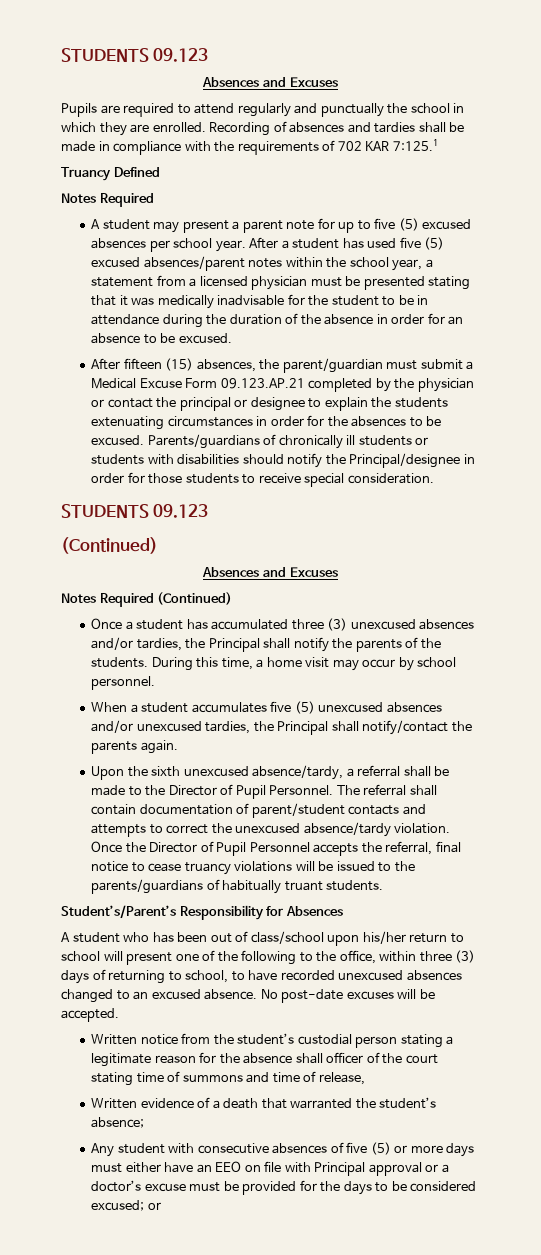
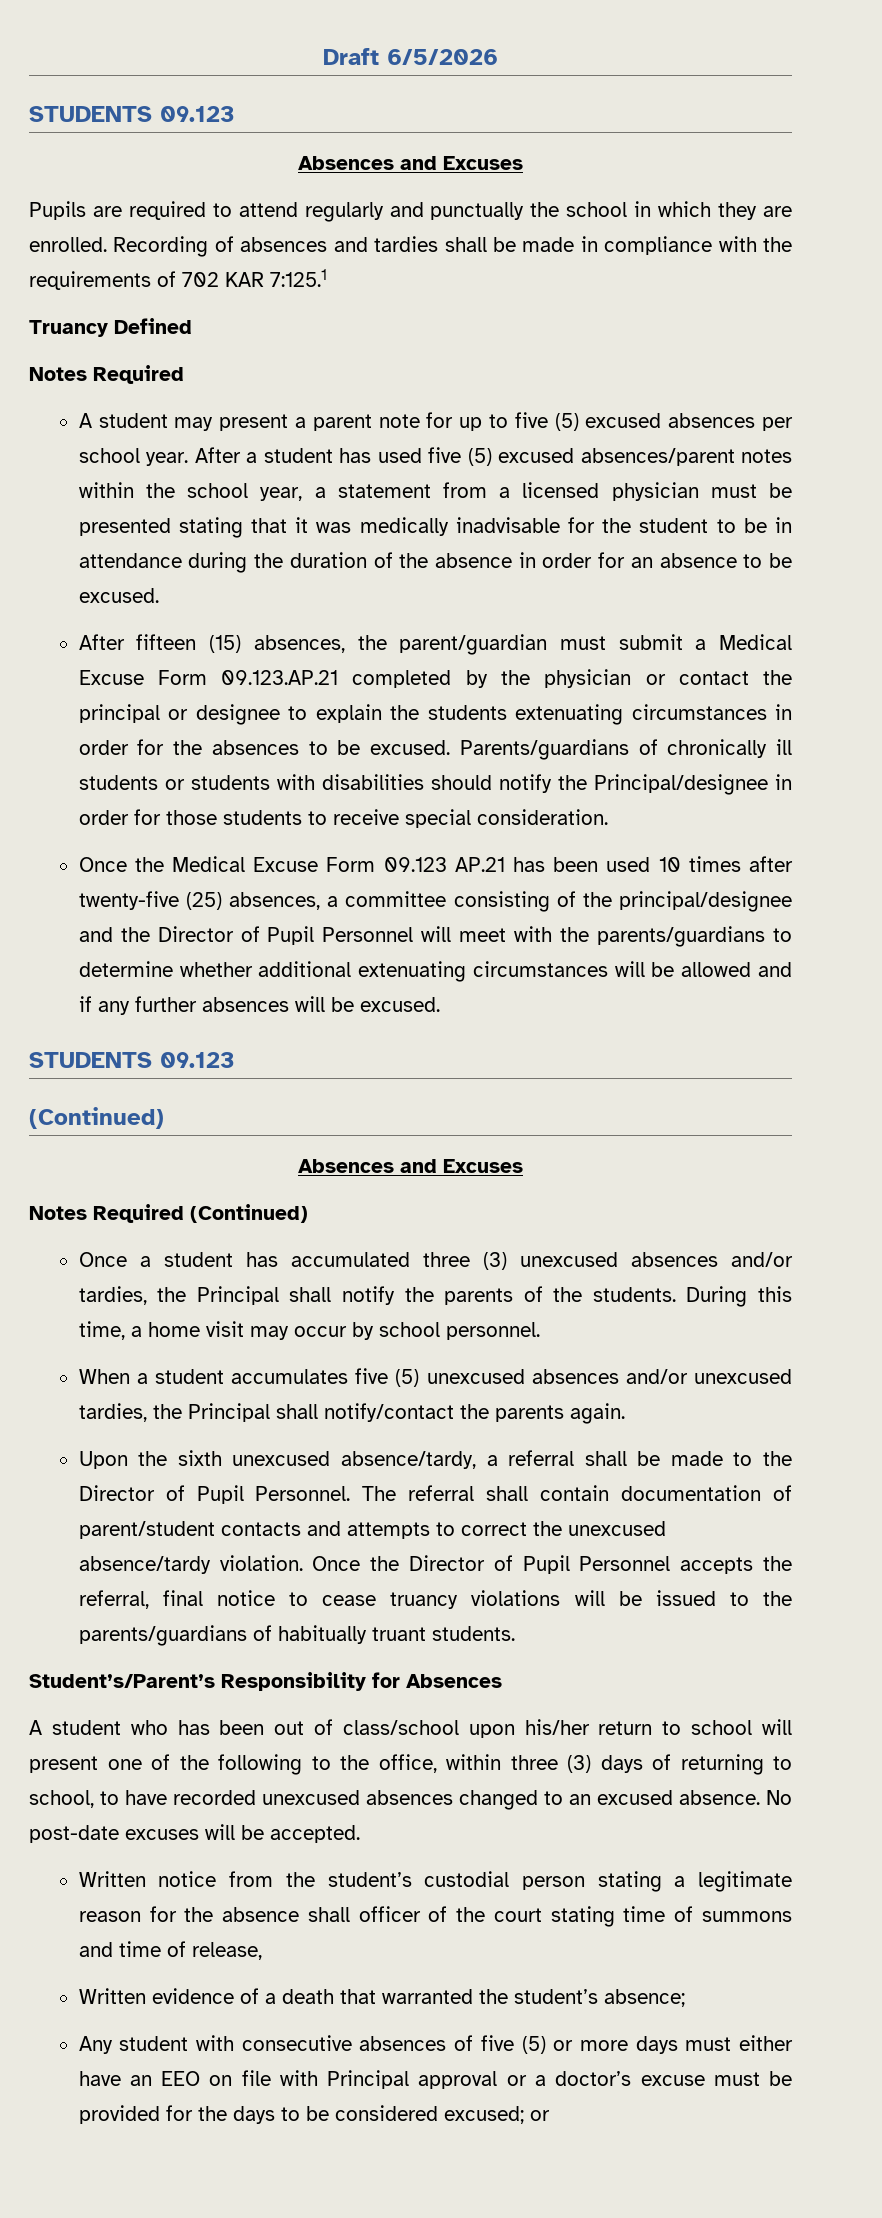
(61, 55) none -> [323,48,498,65] Draft 6/5/2026 //
(434, 478) none -> [78,856,793,872] [78,891,792,912] [78,926,792,947] [78,961,792,982] [78,996,440,1015] // Once the Medical Excuse Form 09.123 AP.21 has been used 10 times after twenty-five (25) absences, a committee consisting of the principal/designee and the Director of Pupil Personnel will meet with the parents/guardians to determine whether additional extenuating circumstances will be allowed and if any further absences will be excused.

